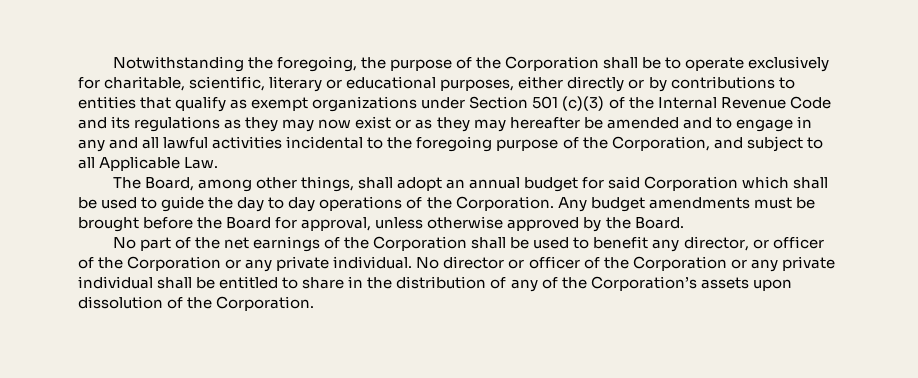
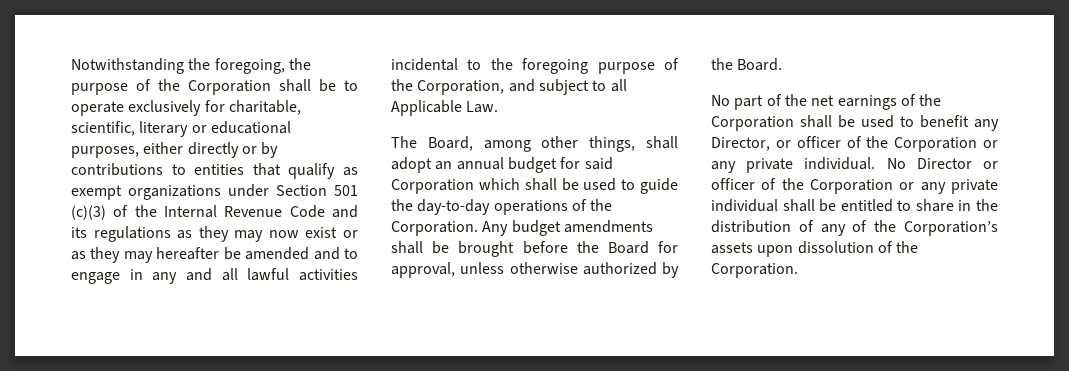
[237,197,316,212] day to day -> [417,199,491,215] day-to-day
[753,197,792,209] must -> [391,241,423,254] shall
[507,217,580,231] approved -> [582,262,657,275] authorized
[683,236,749,251] director, -> [711,137,770,151] Director,
[443,256,505,269] director -> [916,158,972,169] Director

